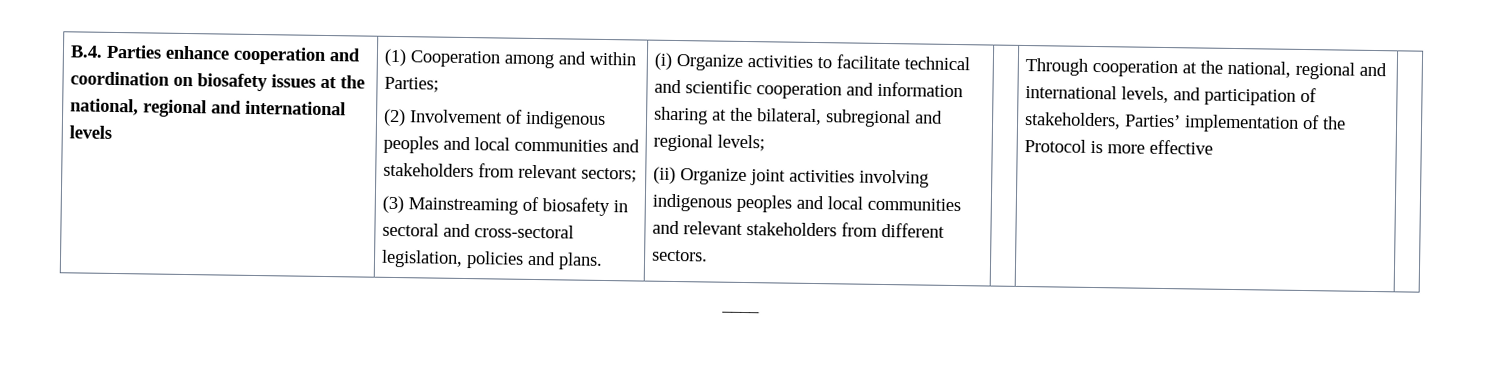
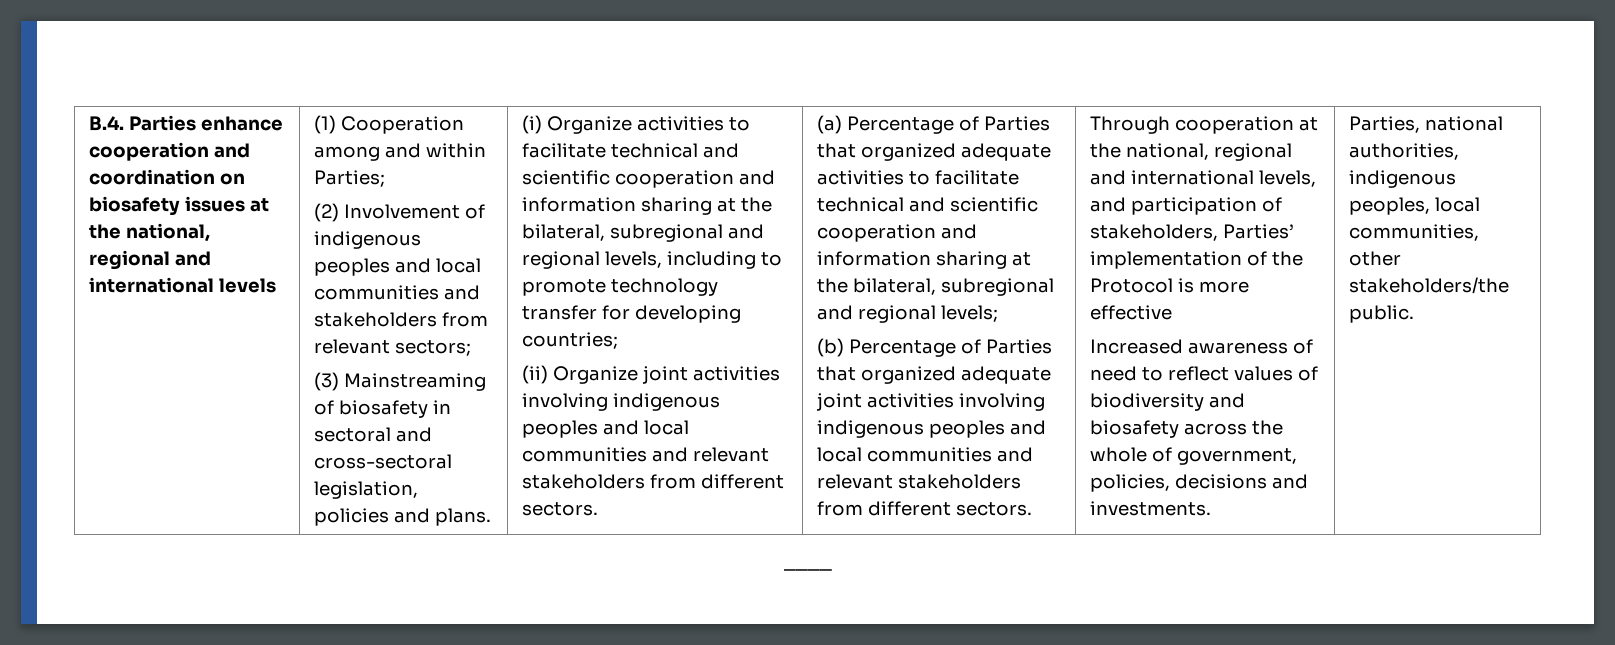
[716,134,765,152] levels; -> [605,251,783,269] [522,278,719,296] [522,305,742,323] [522,332,619,349] levels, including to promote technology transfer for developing countries;
(708, 255) none -> [817,115,1051,134] [817,143,1052,161] [817,170,1020,185] [817,197,1039,212] [817,224,978,242] [817,251,1032,269] [817,278,1055,296] [817,305,999,323] [817,338,1053,357] [817,366,1052,384] [816,393,1046,411] [817,420,1047,438] [817,447,1034,462] [817,474,1022,489] [817,501,1033,516] (a) Percentage of Parties that organized adequate activities to facilitate technical and scientific cooperation and information sharing at the bilateral, subregional and regional levels; // (b) Percentage of Parties that organized adequate joint activities involving indigenous peoples and local communities and relevant stakeholders from different sectors.
(1213, 147) | -> [1090,339,1314,354] [1090,366,1319,381] [1090,393,1246,411] [1090,420,1284,438] [1090,447,1298,465] [1090,474,1309,492] [1090,501,1212,516] [1349,116,1504,133] [1349,143,1460,160] [1349,170,1457,188] [1349,197,1481,215] [1349,224,1480,241] [1349,251,1402,266] [1349,277,1510,294] [1349,305,1415,323] // Increased awareness of need to reflect values of biodiversity and biosafety across the whole of government, policies, decisions and investments. | Parties, national authorities, indigenous peoples, local communities, other stakeholders/the public.

